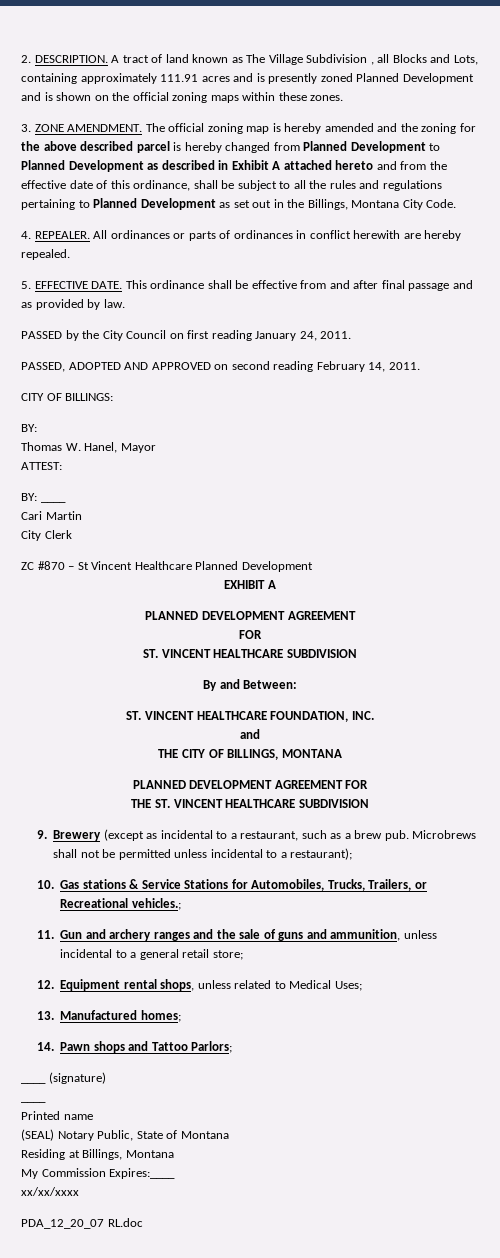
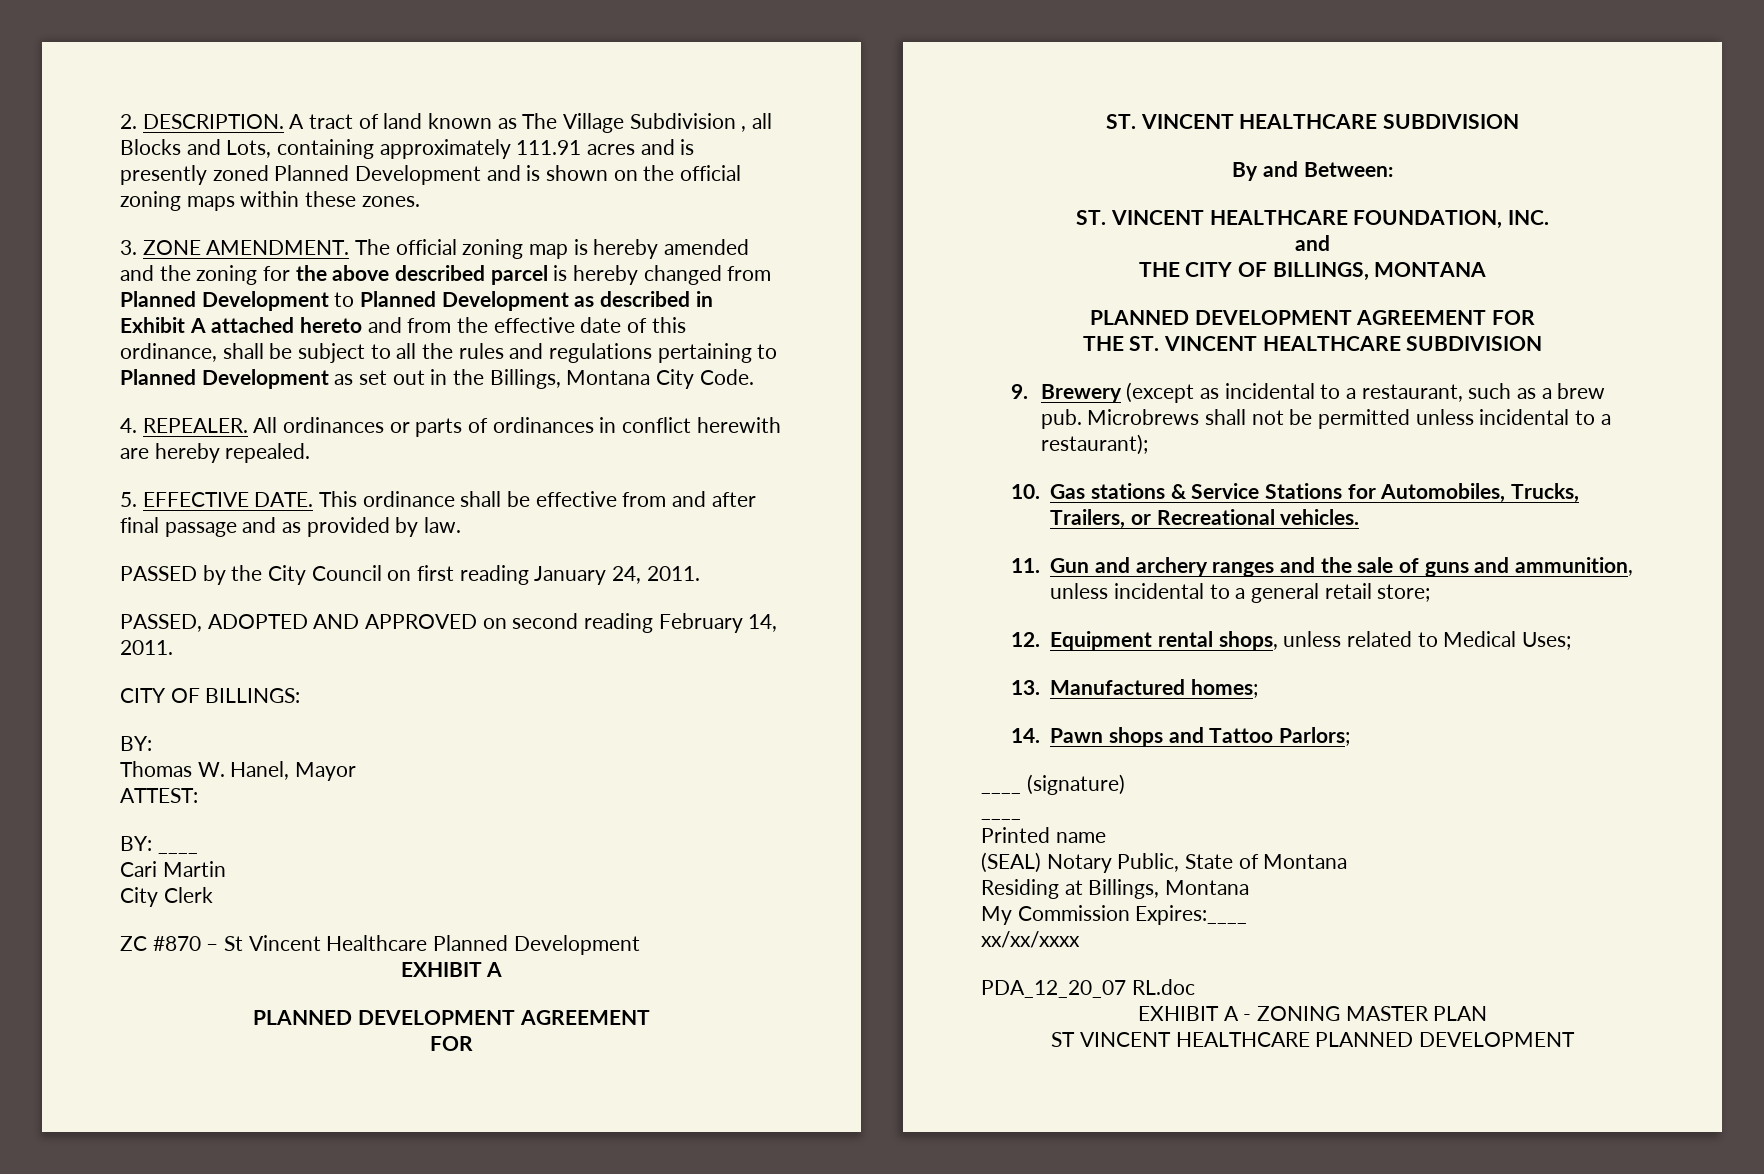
[131,898,181,910] vehicles.; -> [1280,509,1360,525] vehicles.
(143, 1222) none -> [1137,1006,1488,1021] [1051,1032,1575,1047] // EXHIBIT A - ZONING MASTER PLAN // ST VINCENT HEALTHCARE PLANNED DEVELOPMENT

